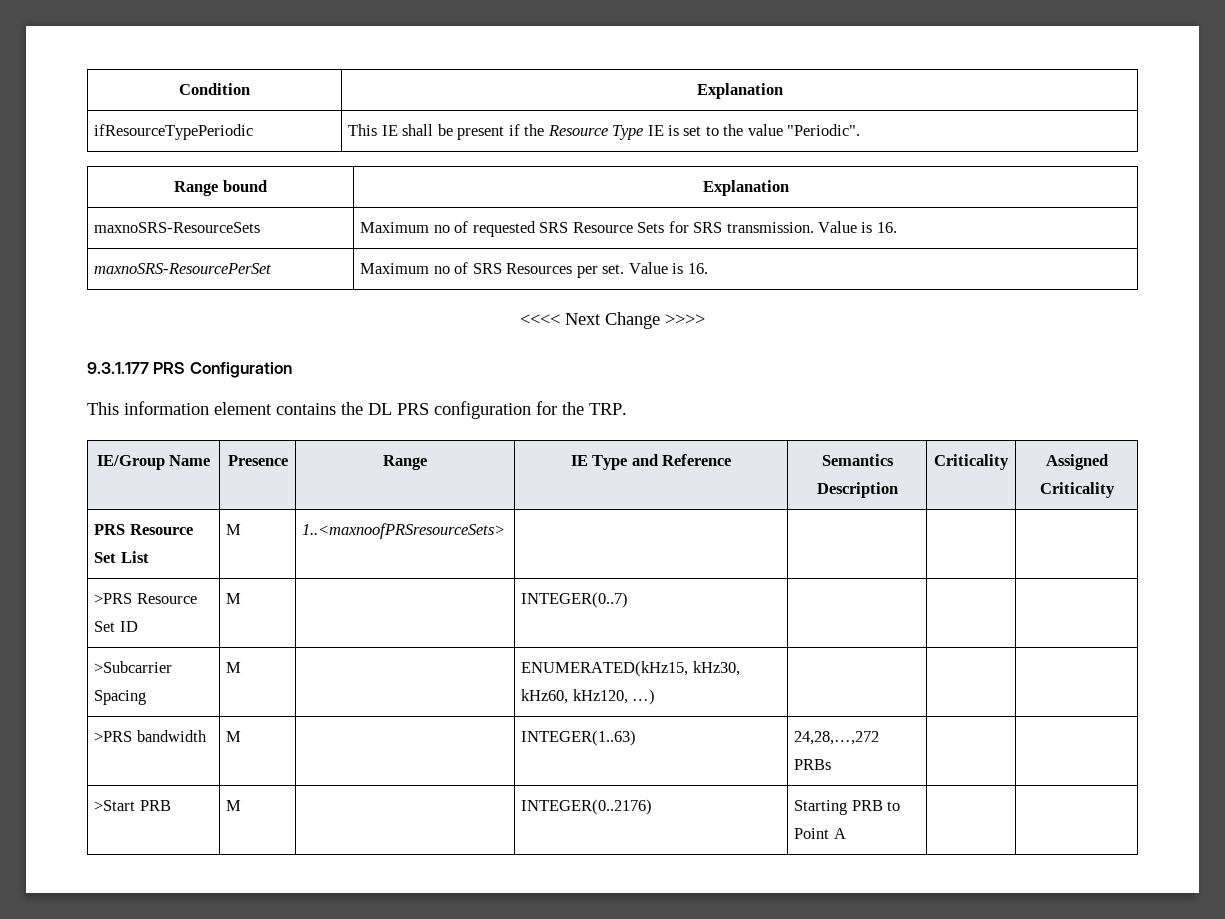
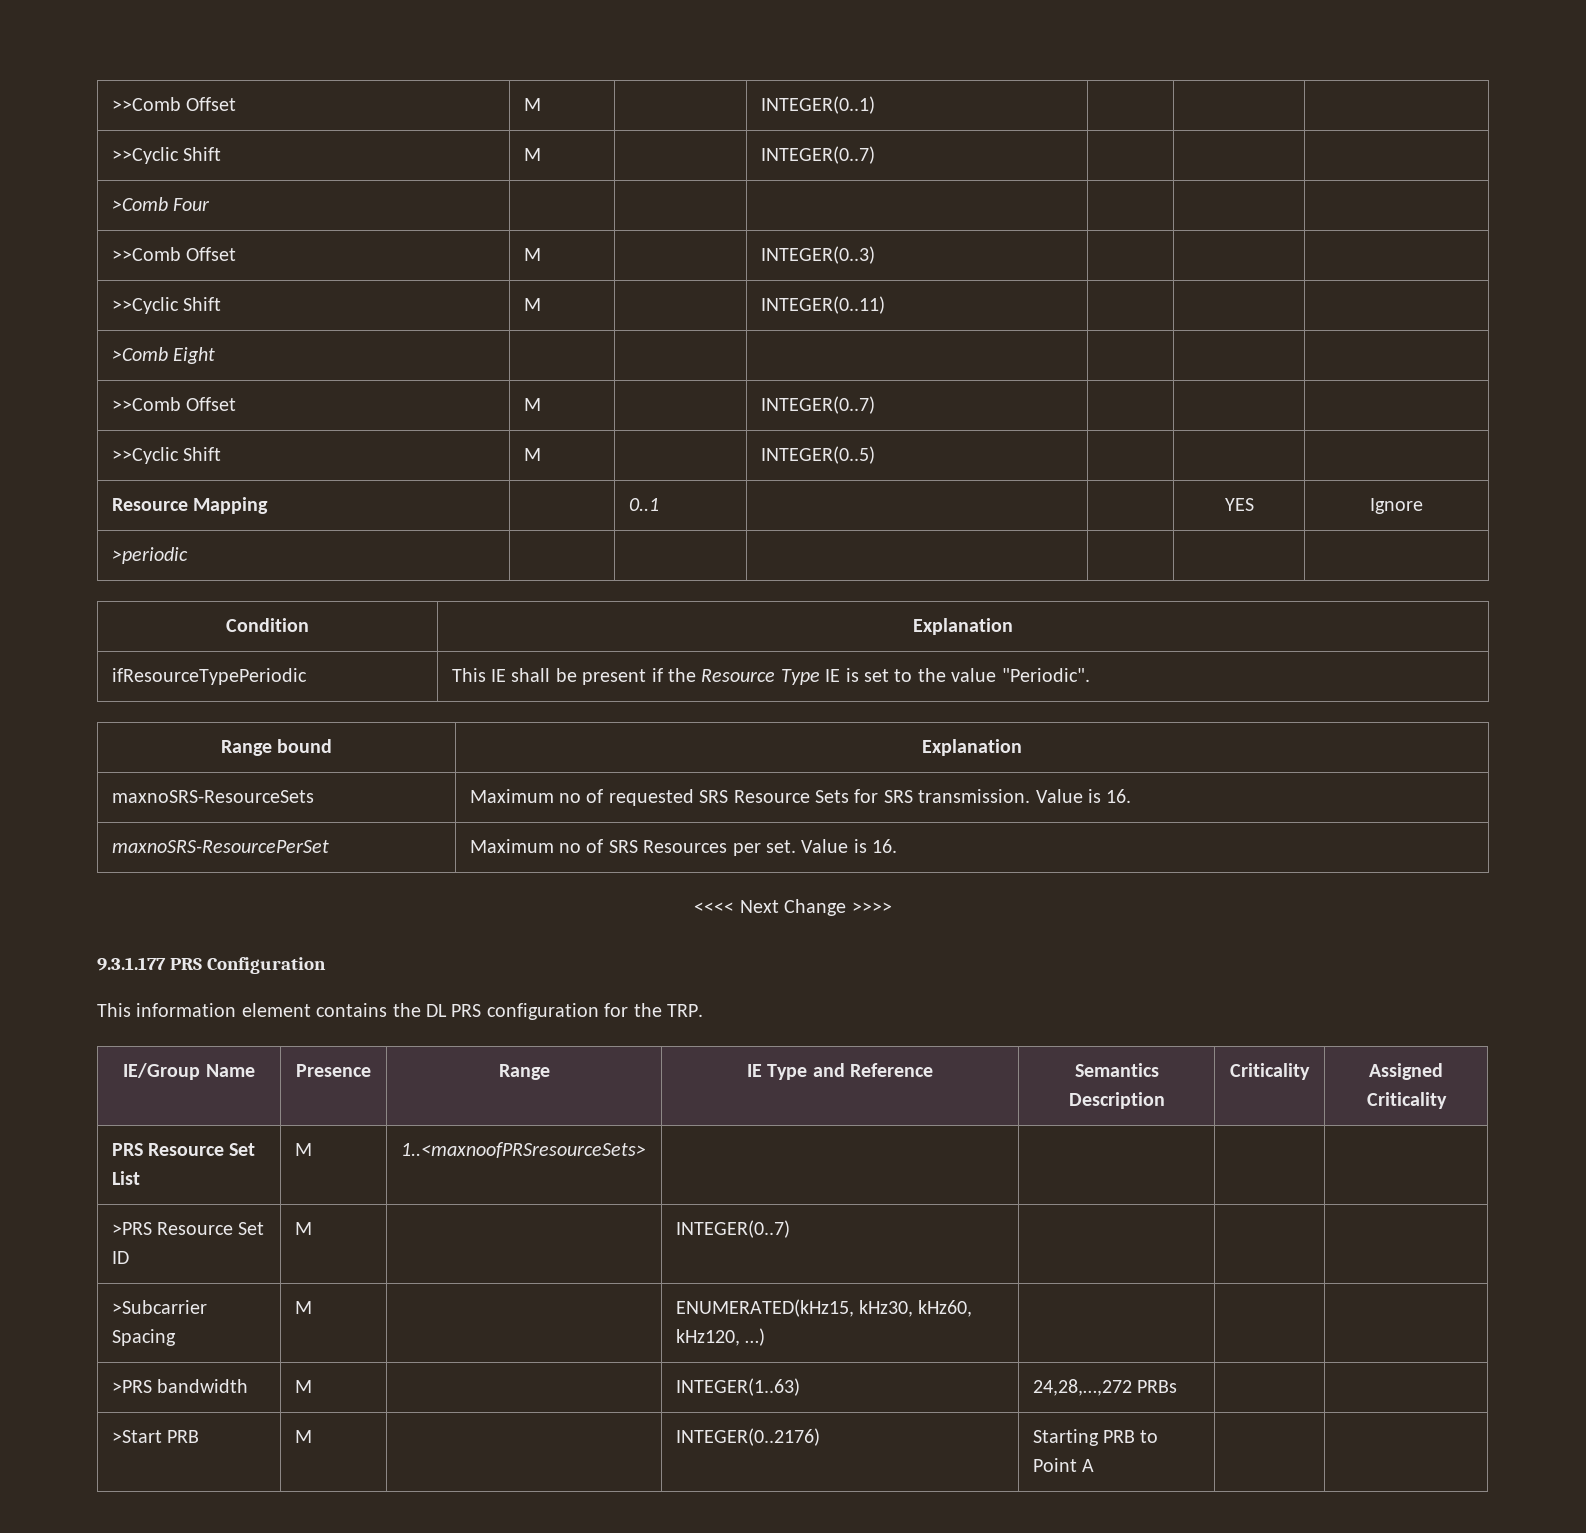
(179, 89) none -> [111,97,237,111] [523,98,541,111] [760,96,875,114] [111,147,222,164] [523,148,541,161] [760,146,875,164] [111,197,211,211] [111,247,237,261] [523,248,541,261] [760,246,875,264] [111,297,222,314] [523,298,541,311] [760,296,885,314] [111,347,216,364] [111,397,237,411] [523,398,541,411] [760,396,875,414] [111,447,222,464] [523,448,541,461] [760,446,875,464] [111,497,269,514] [628,498,659,511] [1224,498,1254,511] [1370,498,1423,514] [111,547,188,564] >>Comb Offset | M | | INTEGER(0..1) | | | // >>Cyclic Shift | M | | INTEGER(0..7) | | | // >Comb Four | | | | | | // >>Comb Offset | M | | INTEGER(0..3) | | | // >>Cyclic Shift | M | | INTEGER(0..11) | | | // >Comb Eight | | | | | | // >>Comb Offset | M | | INTEGER(0..7) | | | // >>Cyclic Shift | M | | INTEGER(0..5) | | | // Resource Mapping | | 0..1 | | | YES | Ignore // >periodic | | | | | | //

